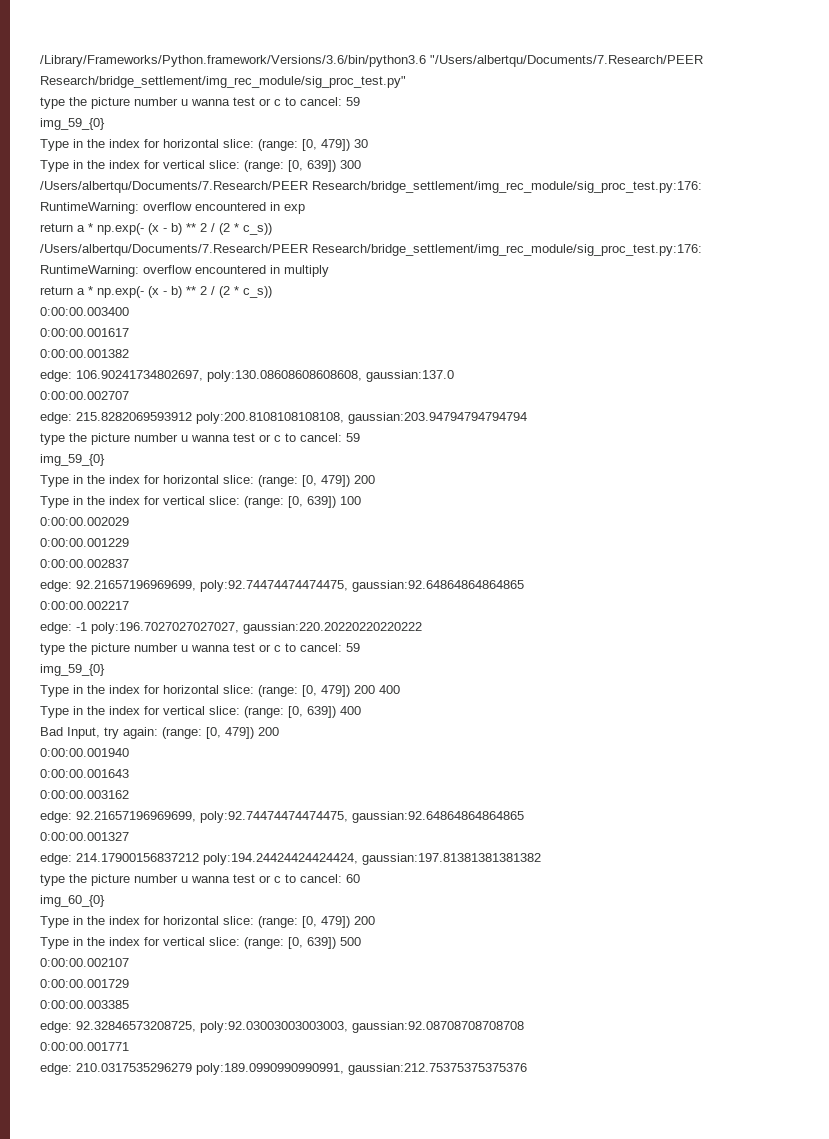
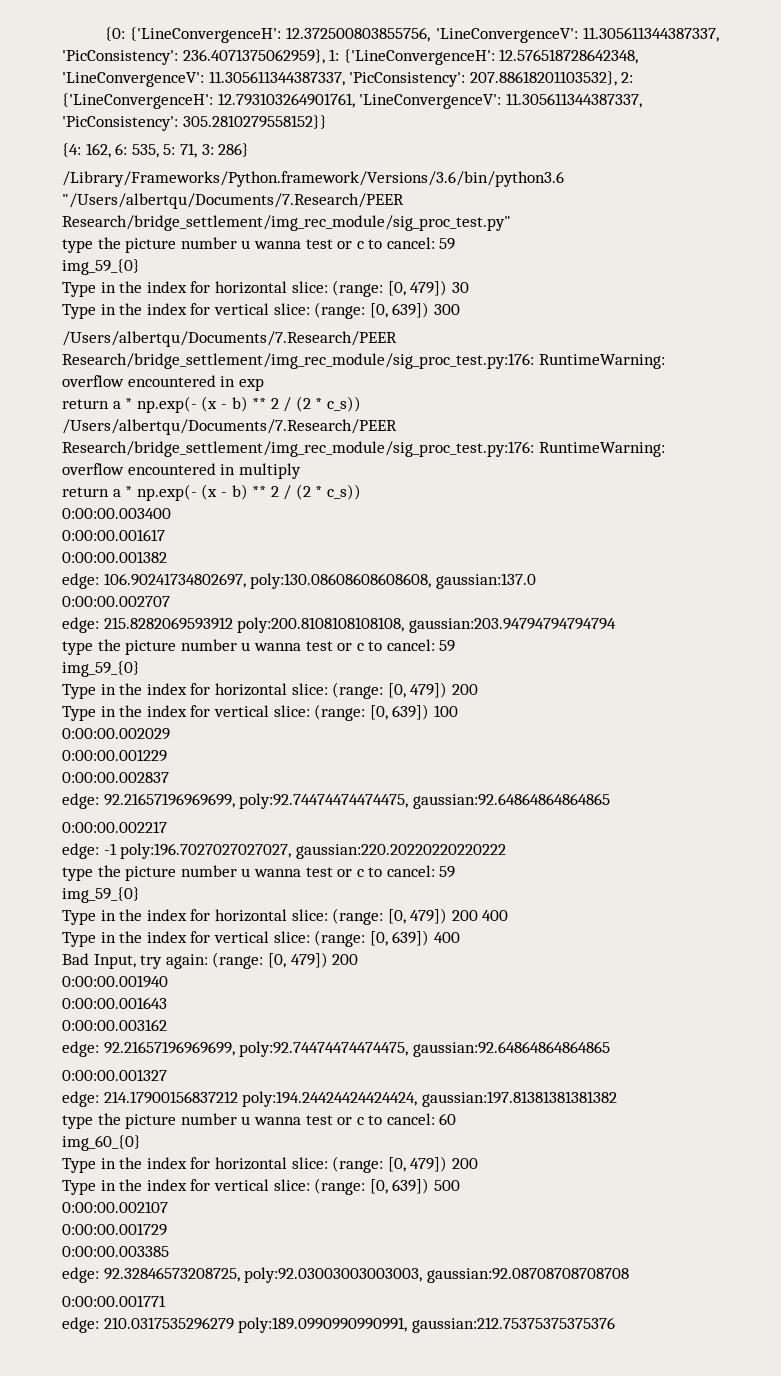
(40, 61) none -> [104,27,719,43] [62,49,639,65] [62,71,634,87] [62,93,642,109] [62,115,327,131] [62,143,250,158] {0: {'LineConvergenceH': 12.372500803855756, 'LineConvergenceV': 11.305611344387337, 'PicConsistency': 236.4071375062959}, 1: {'LineConvergenceH': 12.576518728642348, 'LineConvergenceV': 11.305611344387337, 'PicConsistency': 207.88618201103532}, 2: {'LineConvergenceH': 12.793103264901761, 'LineConvergenceV': 11.305611344387337, 'PicConsistency': 305.2810279558152}} // {4: 162, 6: 535, 5: 71, 3: 286} //

